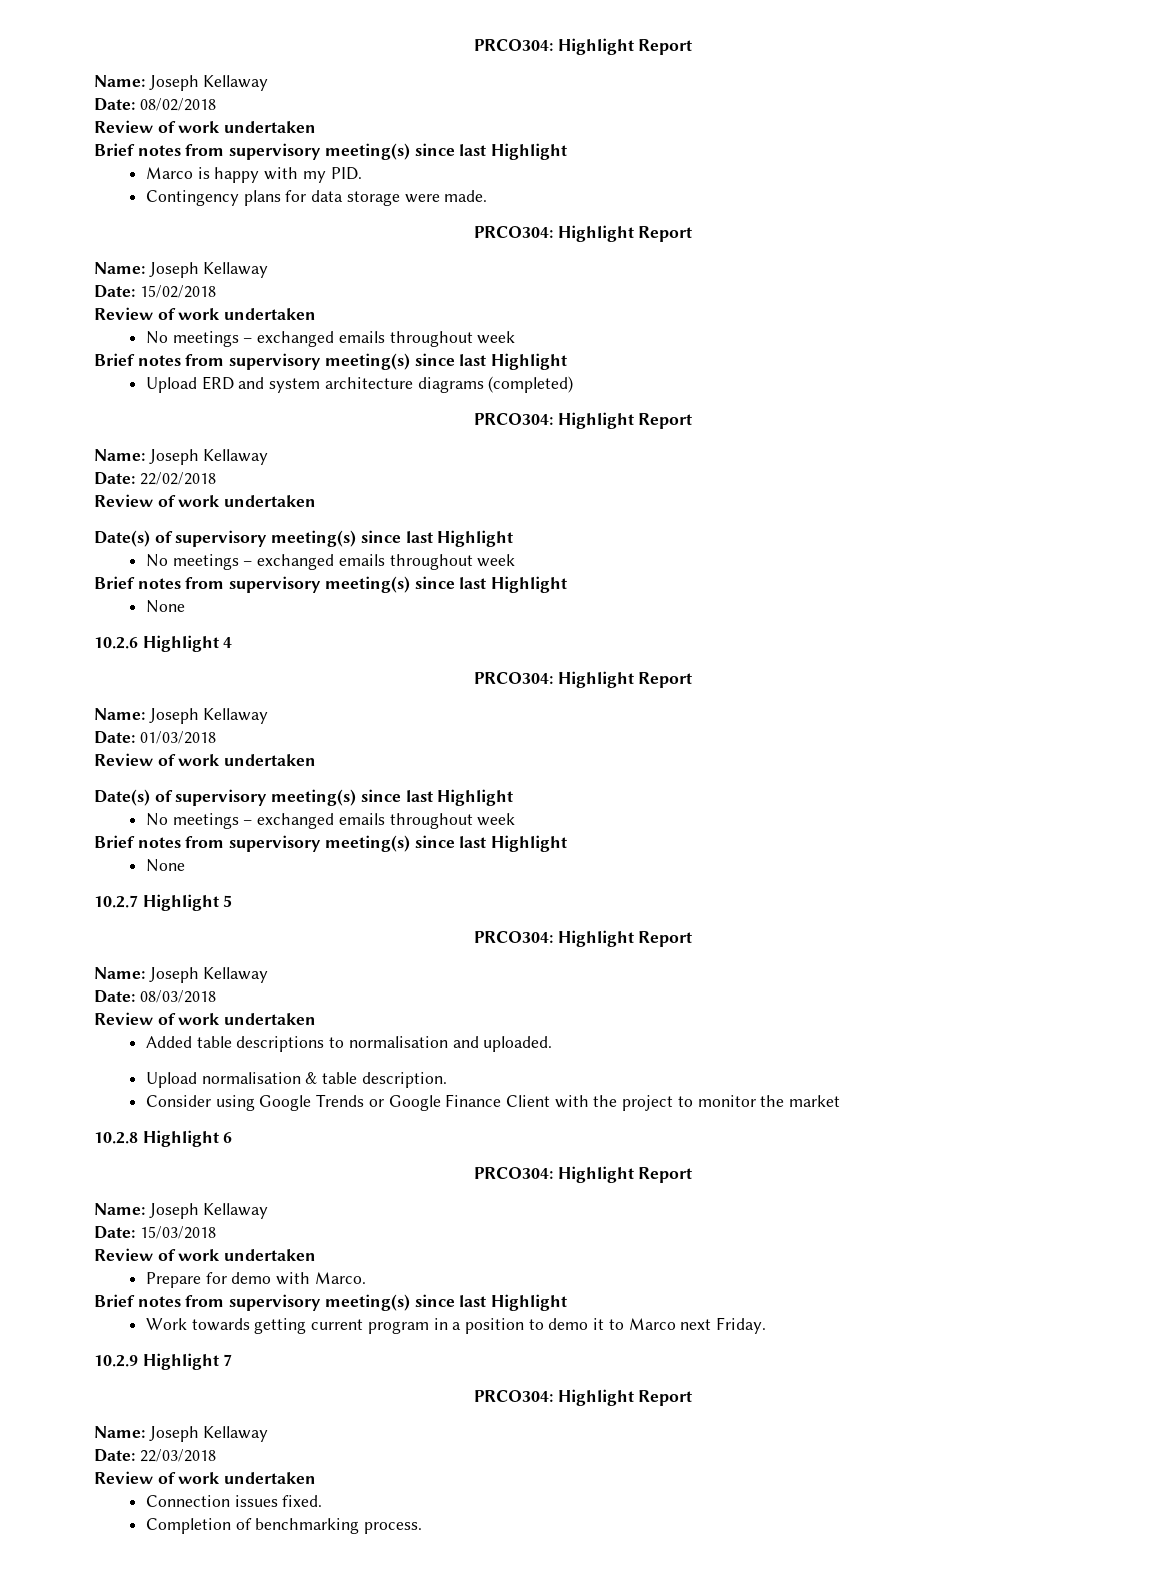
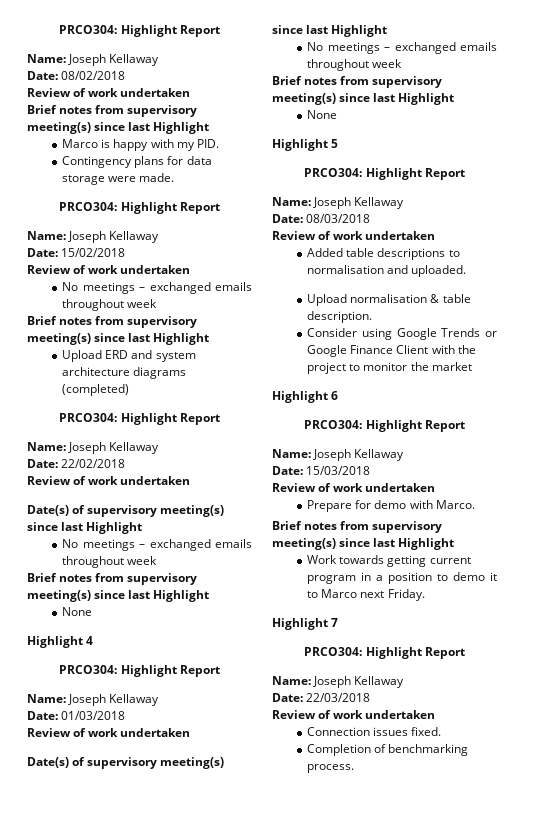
[94,637,138,649] 10.2.6 -> (93, 611) none
[94,895,138,908] 10.2.7 -> (338, 114) none
[94,1132,138,1144] 10.2.8 -> (472, 366) none
[94,1355,138,1367] 10.2.9 -> (425, 595) none

